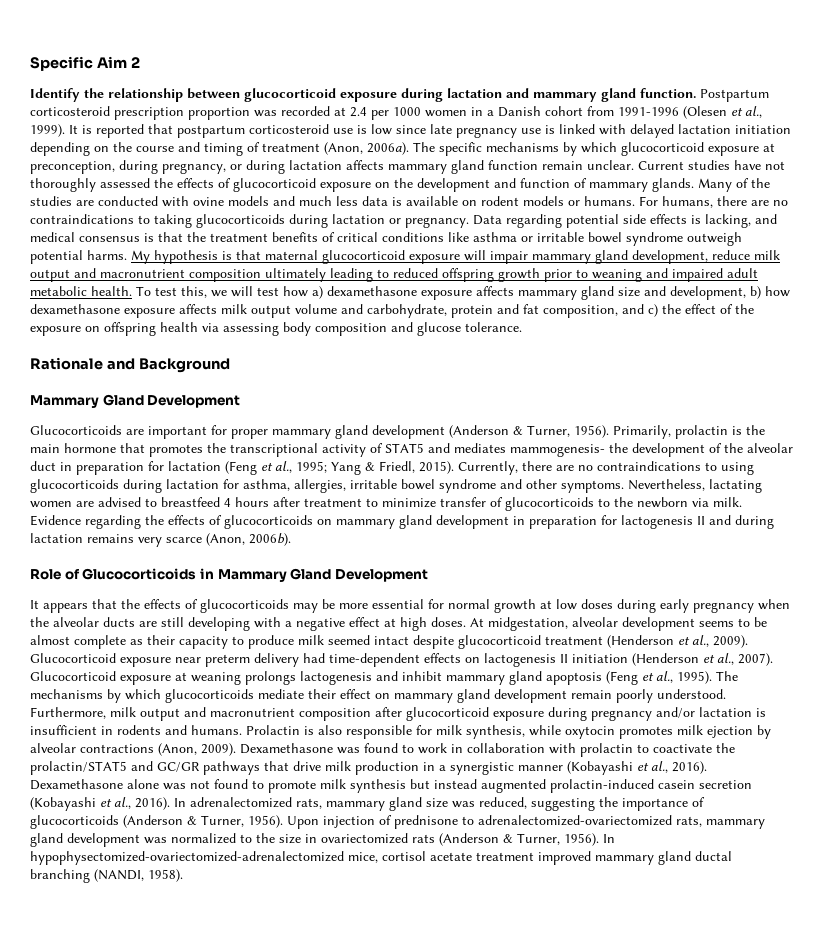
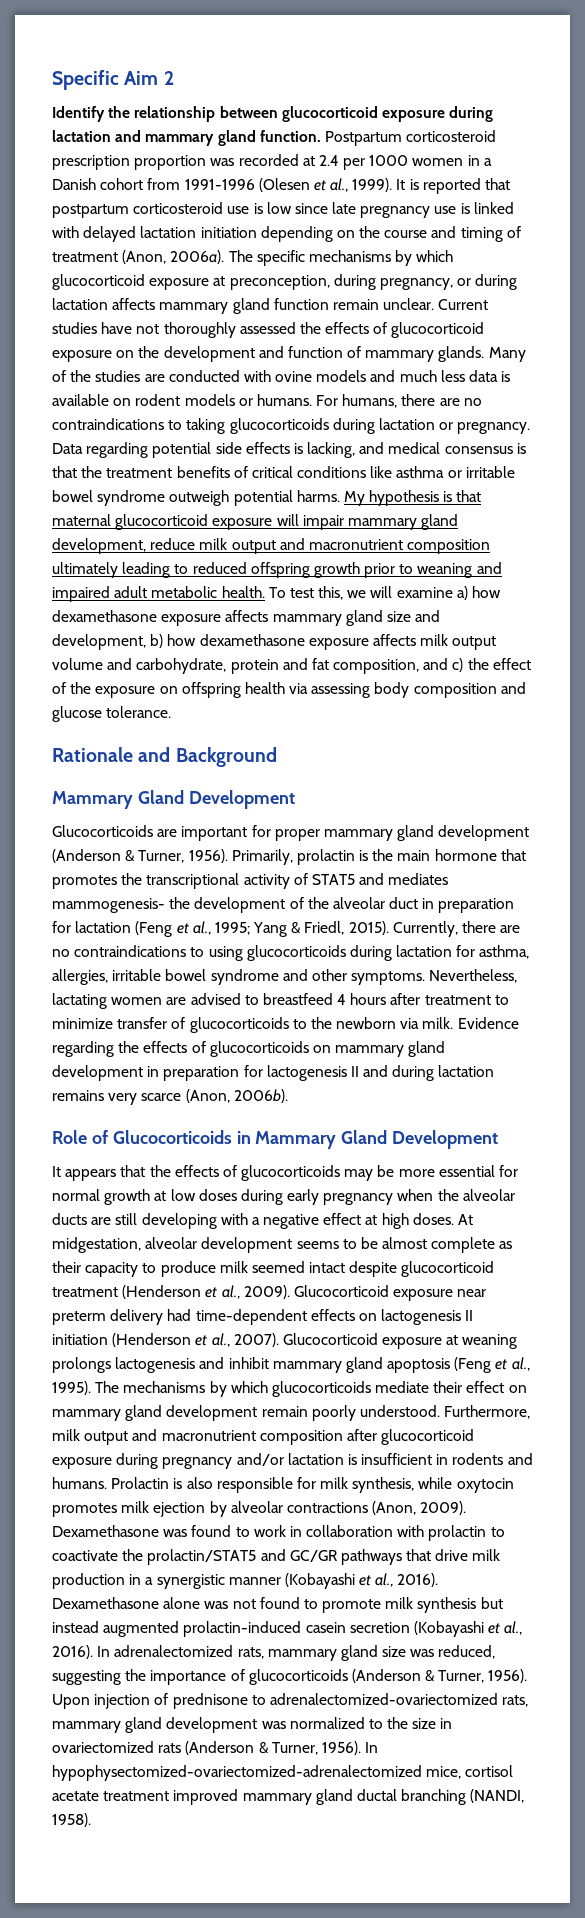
[257,286,323,299] test how a) -> [396,586,502,600] examine a) how

